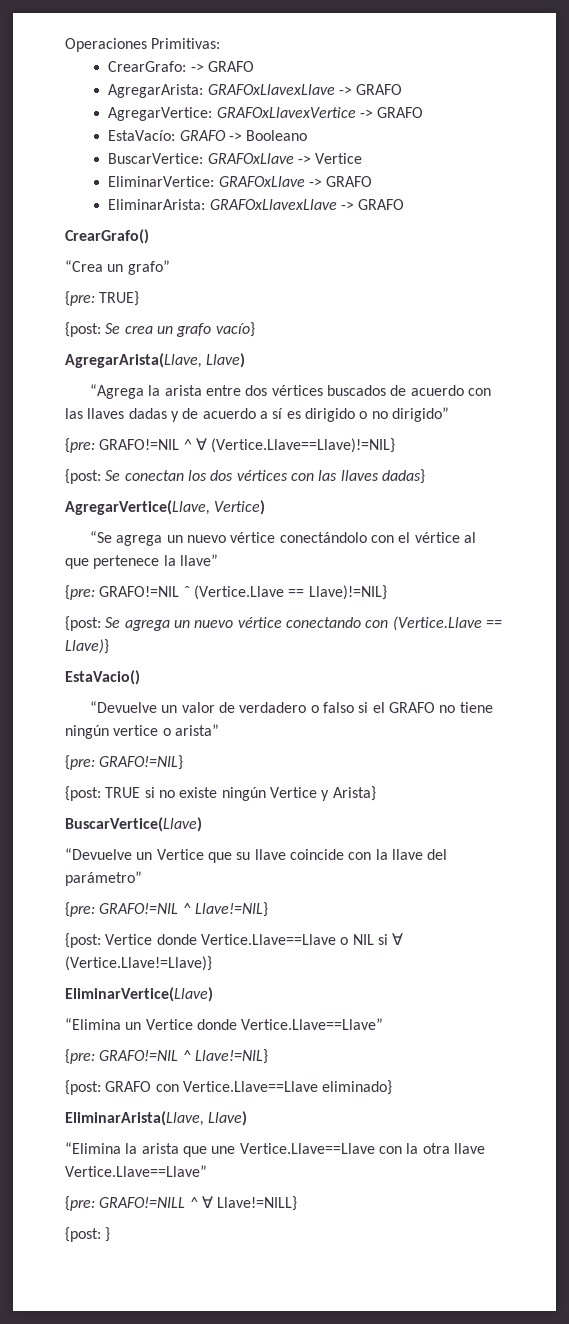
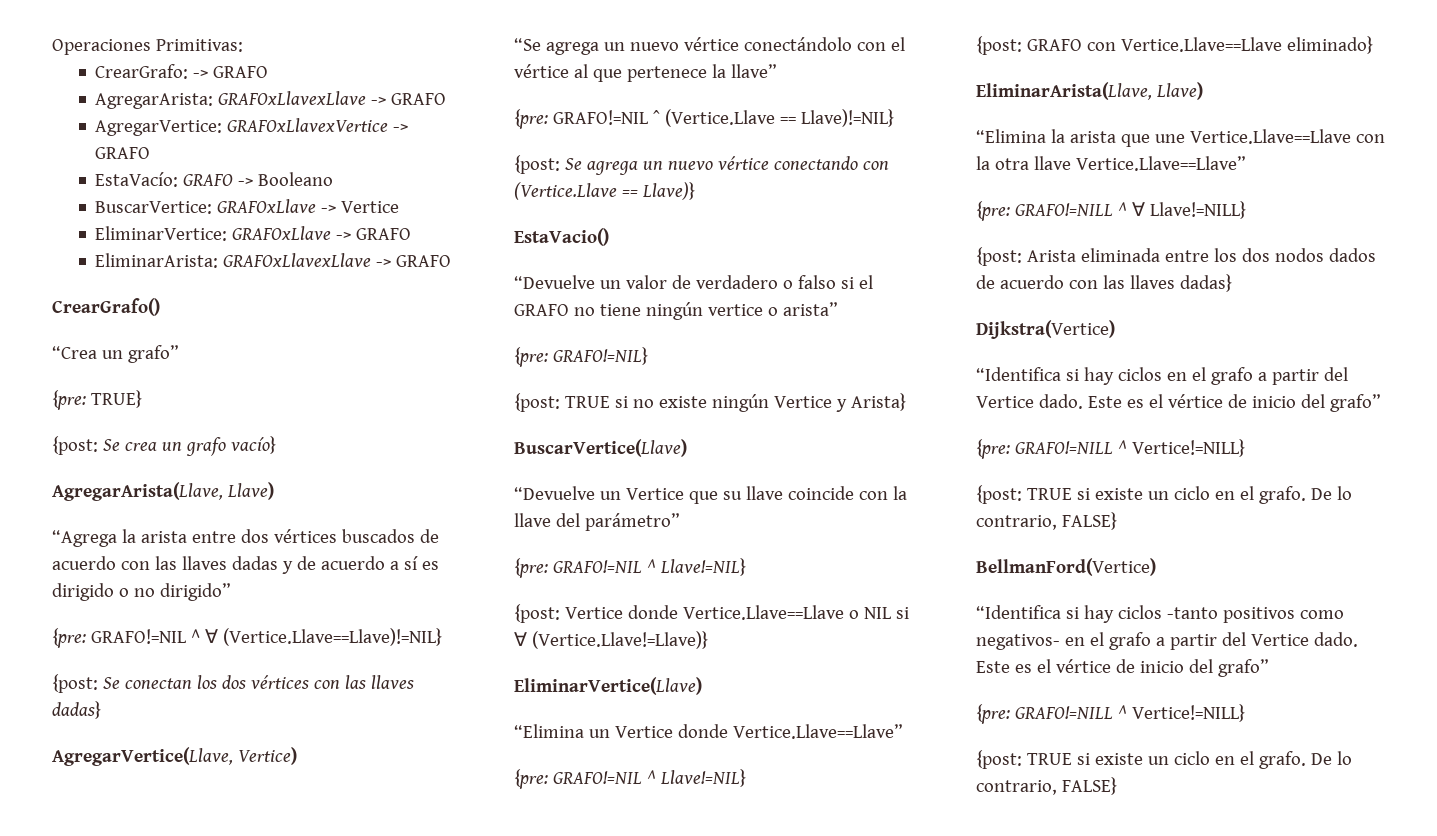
[105,1227,111,1242] } -> [1026,248,1376,262] [976,274,1232,292] [976,320,1115,339] [976,367,1348,385] [976,394,1381,412] [976,439,1245,459] [976,485,1352,504] [976,512,1117,530] [976,558,1156,576] [976,605,1344,623] [976,632,1358,650] [976,659,1269,677] [976,704,1245,724] [976,750,1352,769] [976,777,1117,795] Arista eliminada entre los dos nodos dados de acuerdo con las llaves dadas} // Dijkstra(Vertice) // “Identifica si hay ciclos en el grafo a partir del Vertice dado. Este es el vértice de inicio del grafo” // {pre: GRAFO!=NILL ^ Vertice!=NILL} // {post: TRUE si existe un ciclo en el grafo. De lo contrario, FALSE} // BellmanFord(Vertice) // “Identifica si hay ciclos -tanto positivos como negativos- en el grafo a partir del Vertice dado. Este es el vértice de inicio del grafo” // {pre: GRAFO!=NILL ^ Vertice!=NILL} // {post: TRUE si existe un ciclo en el grafo. De lo contrario, FALSE}

